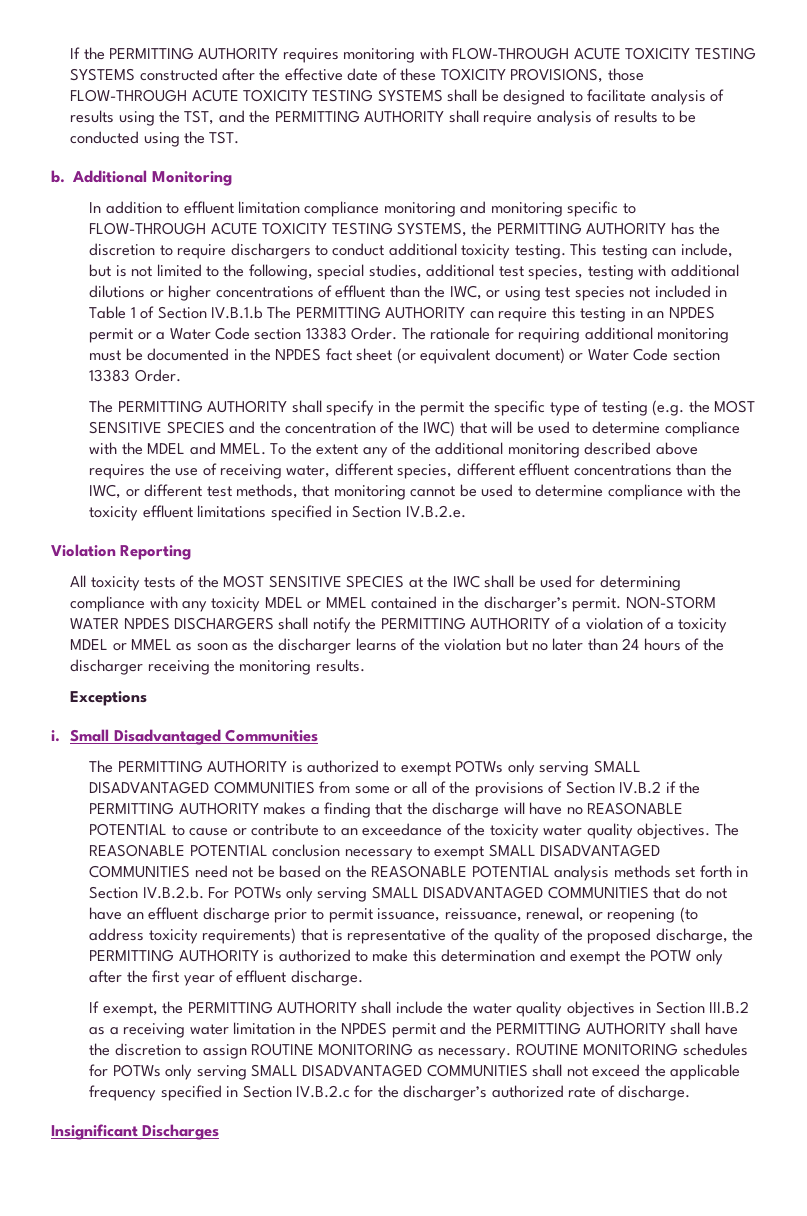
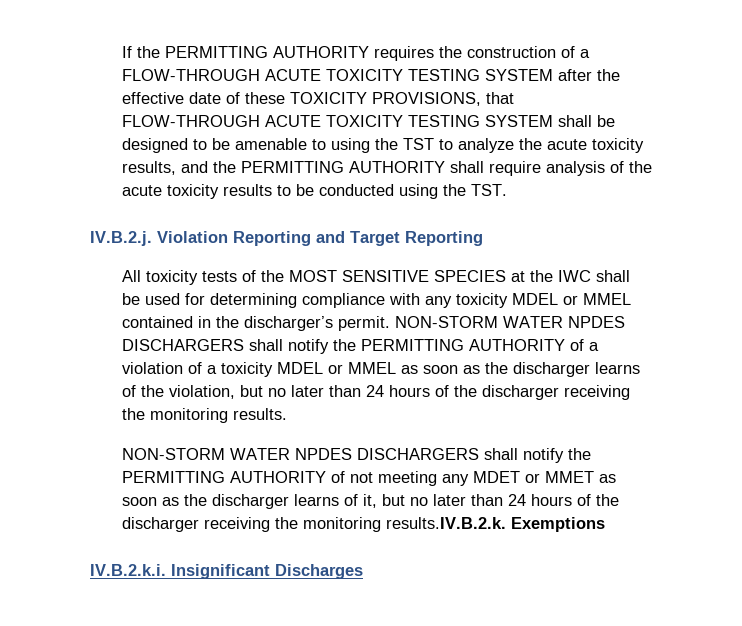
[343,47,756,63] [70,68,218,81] monitoring with FLOW-THROUGH ACUTE TOXICITY TESTING SYSTEMS constructed -> [438,46,590,58] [121,69,553,81] the construction of a FLOW-THROUGH ACUTE TOXICITY TESTING SYSTEM
[607,68,644,81] [70,89,443,102] those FLOW-THROUGH ACUTE TOXICITY TESTING SYSTEMS -> [485,92,514,104] [121,115,553,127] that FLOW-THROUGH ACUTE TOXICITY TESTING SYSTEM
[587,89,725,105] [70,110,215,126] facilitate analysis of results using the TST, -> [211,138,644,153] [121,161,176,175] be amenable to using the TST to analyze the acute toxicity results,
(611, 116) none -> [628,161,652,173] [121,184,219,199] the acute toxicity
[51,170,232,186] [89,201,636,217] [89,222,721,237] [89,243,733,259] [89,264,739,280] [89,285,728,301] [89,306,715,322] [89,327,730,343] [89,348,720,364] [89,369,181,382] [89,400,756,416] [89,421,740,437] [89,442,698,458] [89,463,732,479] [89,484,741,500] [89,505,466,521] [51,544,116,557] b. Additional Monitoring // In addition to effluent limitation compliance monitoring and monitoring specific to FLOW-THROUGH ACUTE TOXICITY TESTING SYSTEMS, the PERMITTING AUTHORITY has the discretion to require dischargers to conduct additional toxicity testing. This testing can include, but is not limited to the following, special studies, additional test species, testing with additional dilutions or higher concentrations of effluent than the IWC, or using test species not included in Table 1 of Section IV.B.1.b The PERMITTING AUTHORITY can require this testing in an NPDES permit or a Water Code section 13383 Order. The rationale for requiring additional monitoring must be documented in the NPDES fact sheet (or equivalent document) or Water Code section 13383 Order. // The PERMITTING AUTHORITY shall specify in the permit the specific type of testing (e.g. the MOST SENSITIVE SPECIES and the concentration of the IWC) that will be used to determine compliance with the MDEL and MMEL. To the extent any of the additional monitoring described above requires the use of receiving water, different species, different effluent concentrations than the IWC, or different test methods, that monitoring cannot be used to determine compliance with the toxicity effluent limitations specified in Section IV.B.2.e. // Violation -> [90,231,400,246] IV.B.2.j. Violation Reporting and Target
[444,638,502,651] violation -> [168,385,235,399] violation,
[70,691,148,706] [51,729,319,745] [89,760,641,776] [89,781,701,797] [89,802,684,818] [89,823,739,839] [89,844,661,860] [89,865,749,881] [89,886,728,902] [89,907,698,923] [89,928,754,944] [89,949,723,965] [89,970,363,986] [89,1001,750,1017] [89,1022,738,1038] [89,1043,748,1059] [89,1064,741,1080] [89,1085,691,1101] Exceptions // i. Small Disadvantaged Communities // The PERMITTING AUTHORITY is authorized to exempt POTWs only serving SMALL DISADVANTAGED COMMUNITIES from some or all of the provisions of Section IV.B.2 if the PERMITTING AUTHORITY makes a finding that the discharge will have no REASONABLE POTENTIAL to cause or contribute to an exceedance of the toxicity water quality objectives. The REASONABLE POTENTIAL conclusion necessary to exempt SMALL DISADVANTAGED COMMUNITIES need not be based on the REASONABLE POTENTIAL analysis methods set forth in Section IV.B.2.b. For POTWs only serving SMALL DISADVANTAGED COMMUNITIES that do not have an effluent discharge prior to permit issuance, reissuance, renewal, or reopening (to address toxicity requirements) that is representative of the quality of the proposed discharge, the PERMITTING AUTHORITY is authorized to make this determination and exempt the POTW only after the first year of effluent discharge. // If exempt, the PERMITTING AUTHORITY shall include the water quality objectives in Section III.B.2 as a receiving water limitation in the NPDES permit and the PERMITTING AUTHORITY shall have the discretion to assign ROUTINE MONITORING as necessary. ROUTINE MONITORING schedules for POTWs only serving SMALL DISADVANTAGED COMMUNITIES shall not exceed the applicable frequency specified in Section IV.B.2.c for the discharger’s authorized rate of discharge. // -> [121,448,591,463] [121,471,616,486] [121,494,619,509] [121,517,605,532] [90,564,166,576] NON-STORM WATER NPDES DISCHARGERS shall notify the PERMITTING AUTHORITY of not meeting any MDET or MMET as soon as the discharger learns of it, but no later than 24 hours of the discharger receiving the monitoring results.IV.B.2.k. Exemptions // IV.B.2.k.i.

